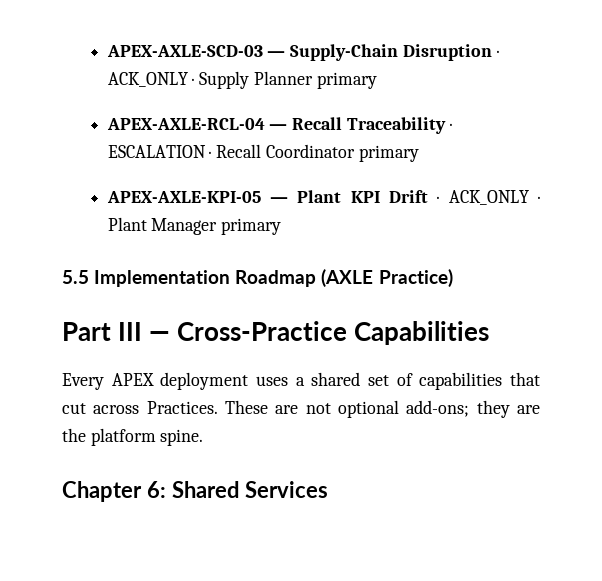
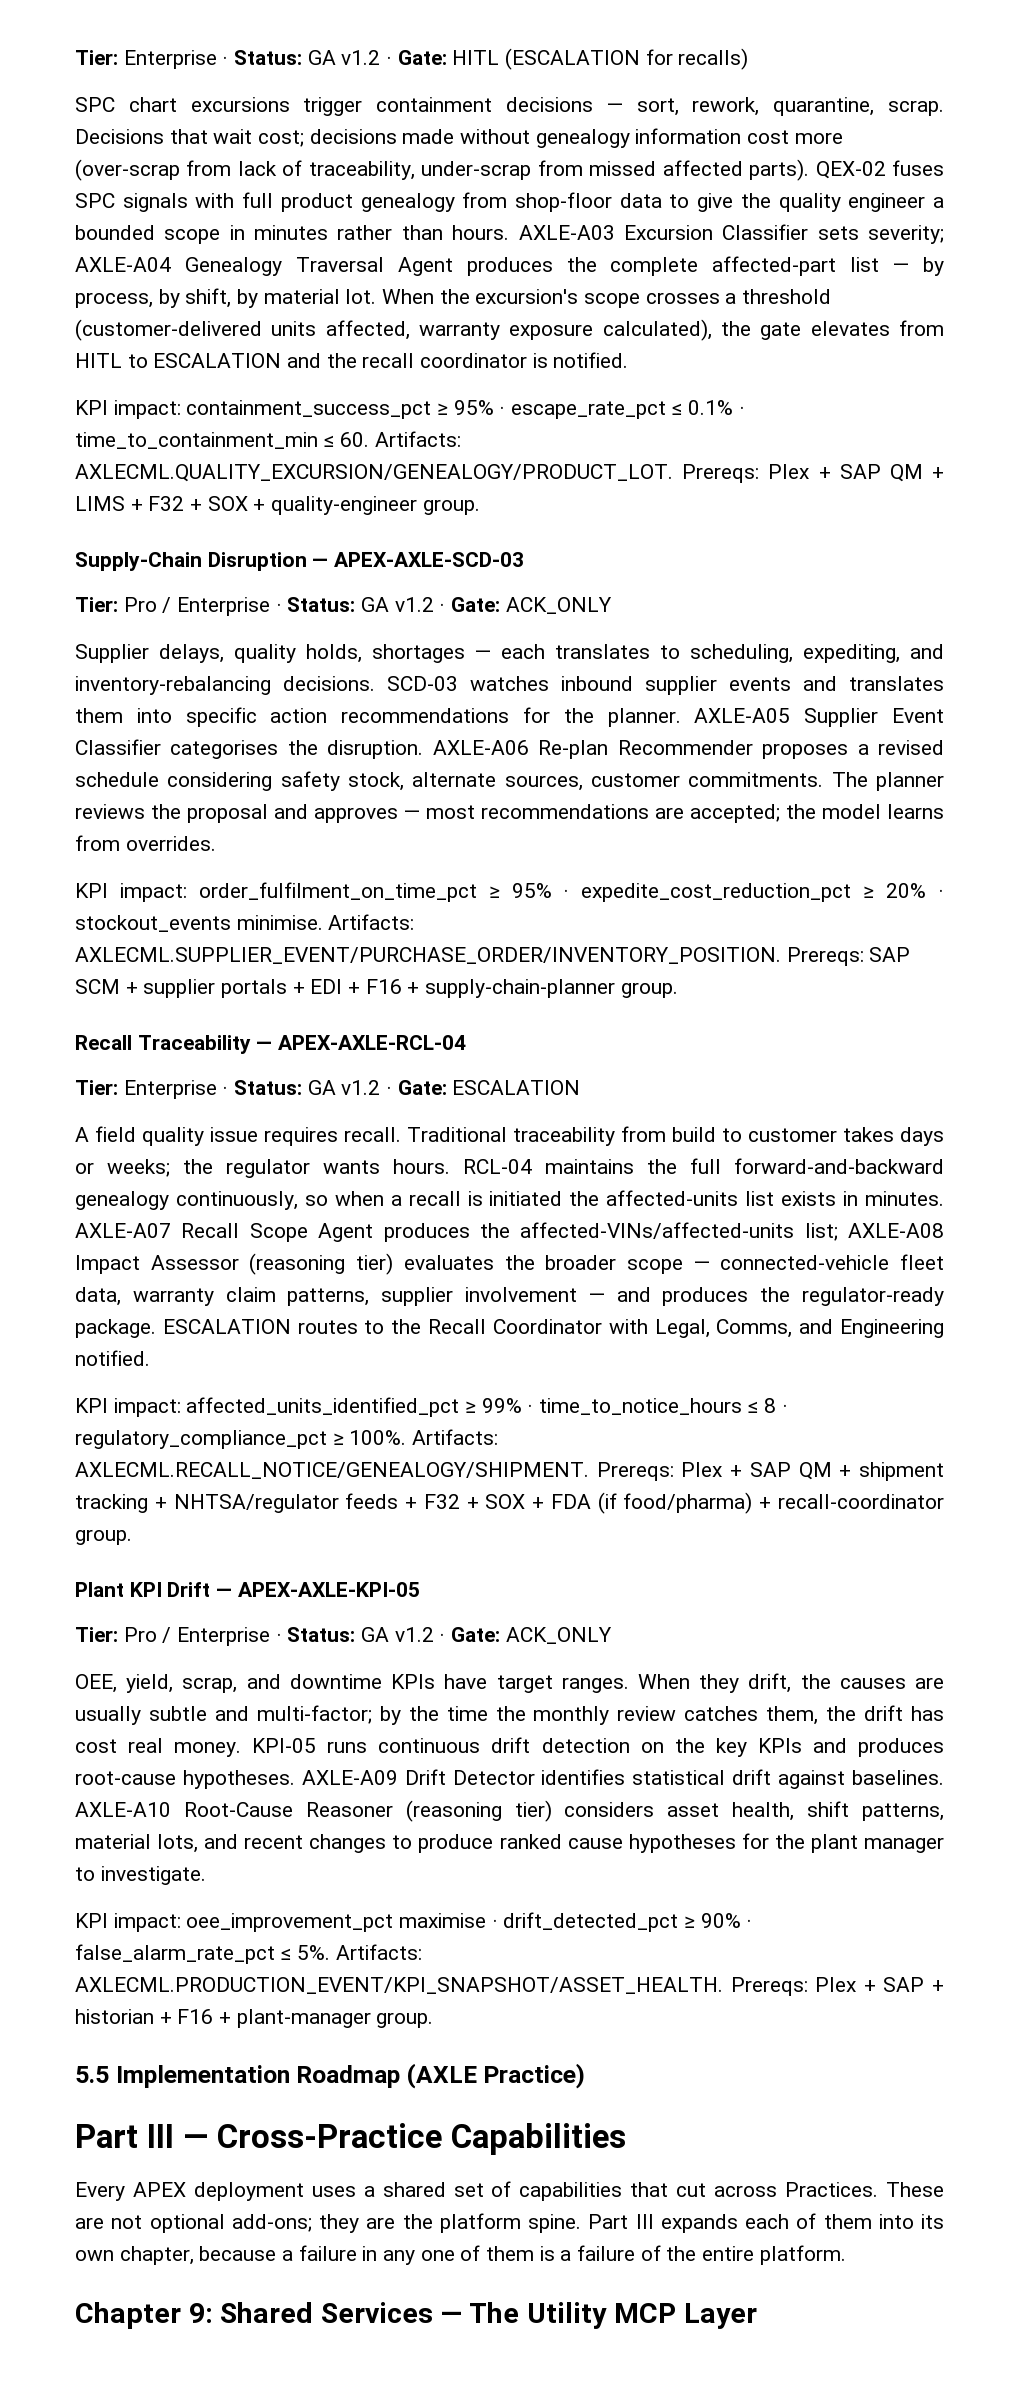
[106,44,499,61] [107,71,377,89] [106,117,452,134] [107,144,419,162] [106,190,540,205] [107,217,282,235] APEX-AXLE-SCD-03 — Supply-Chain Disruption · ACK_ONLY · Supply Planner primary // APEX-AXLE-RCL-04 — Recall Traceability · ESCALATION · Recall Coordinator primary // APEX-AXLE-KPI-05 — Plant KPI Drift · ACK_ONLY · Plant Manager primary -> [75,48,749,70] [75,97,944,116] [75,128,843,148] [75,159,945,181] [75,192,944,212] [75,224,945,244] [75,256,944,276] [75,288,832,308] [75,319,945,341] [75,352,629,368] [75,400,746,419] [75,431,462,449] [75,464,944,483] [75,496,480,515] [75,552,525,571] [75,597,612,616] [75,644,944,663] [75,676,944,695] [75,707,944,727] [75,739,945,759] [75,771,945,791] [75,804,944,823] [75,835,216,851] [75,882,944,902] [75,914,415,932] [75,947,911,966] [75,979,678,998] [75,1035,467,1054] [75,1080,581,1099] [75,1126,944,1146] [75,1158,944,1178] [75,1190,944,1210] [75,1222,944,1242] [75,1253,945,1275] [75,1287,944,1306] [75,1319,945,1338] [75,1350,150,1366] [75,1397,789,1417] [75,1429,499,1449] [75,1462,944,1481] [75,1492,944,1514] [75,1529,132,1545] [75,1582,420,1597] [75,1627,612,1646] [75,1673,944,1693] [75,1705,945,1725] [75,1737,945,1757] [75,1769,945,1789] [75,1800,945,1822] [75,1833,945,1853] [75,1866,206,1885] [75,1912,753,1932] [75,1944,423,1964] [75,1977,945,1996] [75,2009,434,2028] Tier: Enterprise · Status: GA v1.2 · Gate: HITL (ESCALATION for recalls) // SPC chart excursions trigger containment decisions — sort, rework, quarantine, scrap. Decisions that wait cost; decisions made without genealogy information cost more (over-scrap from lack of traceability, under-scrap from missed affected parts). QEX-02 fuses SPC signals with full product genealogy from shop-floor data to give the quality engineer a bounded scope in minutes rather than hours. AXLE-A03 Excursion Classifier sets severity; AXLE-A04 Genealogy Traversal Agent produces the complete affected-part list — by process, by shift, by material lot. When the excursion's scope crosses a threshold (customer-delivered units affected, warranty exposure calculated), the gate elevates from HITL to ESCALATION and the recall coordinator is notified. // KPI impact: containment_success_pct ≥ 95% · escape_rate_pct ≤ 0.1% · time_to_containment_min ≤ 60. Artifacts: AXLECML.QUALITY_EXCURSION/GENEALOGY/PRODUCT_LOT. Prereqs: Plex + SAP QM + LIMS + F32 + SOX + quality-engineer group. // Supply-Chain Disruption — APEX-AXLE-SCD-03 // Tier: Pro / Enterprise · Status: GA v1.2 · Gate: ACK_ONLY // Supplier delays, quality holds, shortages — each translates to scheduling, expediting, and inventory-rebalancing decisions. SCD-03 watches inbound supplier events and translates them into specific action recommendations for the planner. AXLE-A05 Supplier Event Classifier categorises the disruption. AXLE-A06 Re-plan Recommender proposes a revised schedule considering safety stock, alternate sources, customer commitments. The planner reviews the proposal and approves — most recommendations are accepted; the model learns from overrides. // KPI impact: order_fulfilment_on_time_pct ≥ 95% · expedite_cost_reduction_pct ≥ 20% · stockout_events minimise. Artifacts: AXLECML.SUPPLIER_EVENT/PURCHASE_ORDER/INVENTORY_POSITION. Prereqs: SAP SCM + supplier portals + EDI + F16 + supply-chain-planner group. // Recall Traceability — APEX-AXLE-RCL-04 // Tier: Enterprise · Status: GA v1.2 · Gate: ESCALATION // A field quality issue requires recall. Traditional traceability from build to customer takes days or weeks; the regulator wants hours. RCL-04 maintains the full forward-and-backward genealogy continuously, so when a recall is initiated the affected-units list exists in minutes. AXLE-A07 Recall Scope Agent produces the affected-VINs/affected-units list; AXLE-A08 Impact Assessor (reasoning tier) evaluates the broader scope — connected-vehicle fleet data, warranty claim patterns, supplier involvement — and produces the regulator-ready package. ESCALATION routes to the Recall Coordinator with Legal, Comms, and Engineering notified. // KPI impact: affected_units_identified_pct ≥ 99% · time_to_notice_hours ≤ 8 · regulatory_compliance_pct ≥ 100%. Artifacts: AXLECML.RECALL_NOTICE/GENEALOGY/SHIPMENT. Prereqs: Plex + SAP QM + shipment tracking + NHTSA/regulator feeds + F32 + SOX + FDA (if food/pharma) + recall-coordinator group. // Plant KPI Drift — APEX-AXLE-KPI-05 // Tier: Pro / Enterprise · Status: GA v1.2 · Gate: ACK_ONLY // OEE, yield, scrap, and downtime KPIs have target ranges. When they drift, the causes are usually subtle and multi-factor; by the time the monthly review catches them, the drift has cost real money. KPI-05 runs continuous drift detection on the key KPIs and produces root-cause hypotheses. AXLE-A09 Drift Detector identifies statistical drift against baselines. AXLE-A10 Root-Cause Reasoner (reasoning tier) considers asset health, shift patterns, material lots, and recent changes to produce ranked cause hypotheses for the plant manager to investigate. // KPI impact: oee_improvement_pct maximise · drift_detected_pct ≥ 90% · false_alarm_rate_pct ≤ 5%. Artifacts: AXLECML.PRODUCTION_EVENT/KPI_SNAPSHOT/ASSET_HEALTH. Prereqs: Plex + SAP + historian + F16 + plant-manager group.
(204, 437) none -> [588,2213,944,2233] [75,2245,846,2265] Part III expands each of them into its own chapter, because a failure in any one of them is a failure of the entire platform.
[146,481,166,498] 6: -> [188,2303,213,2323] 9:
(328, 489) none -> [440,2302,757,2329] — The Utility MCP Layer

